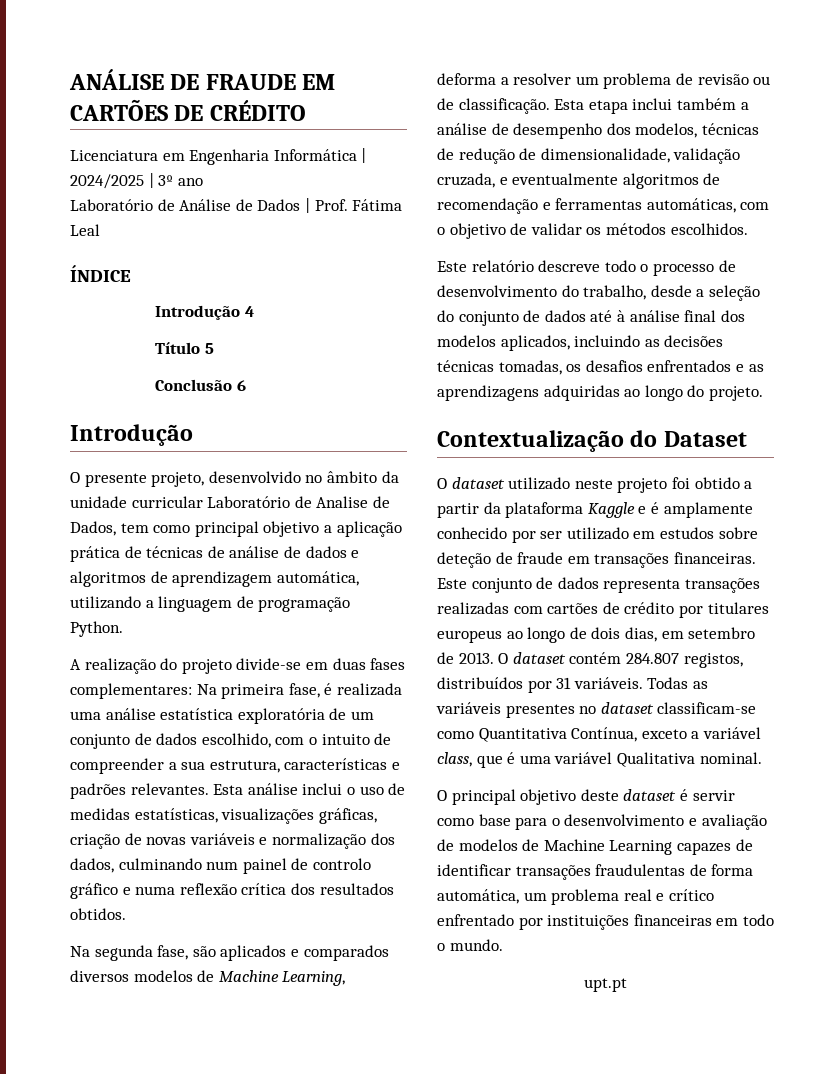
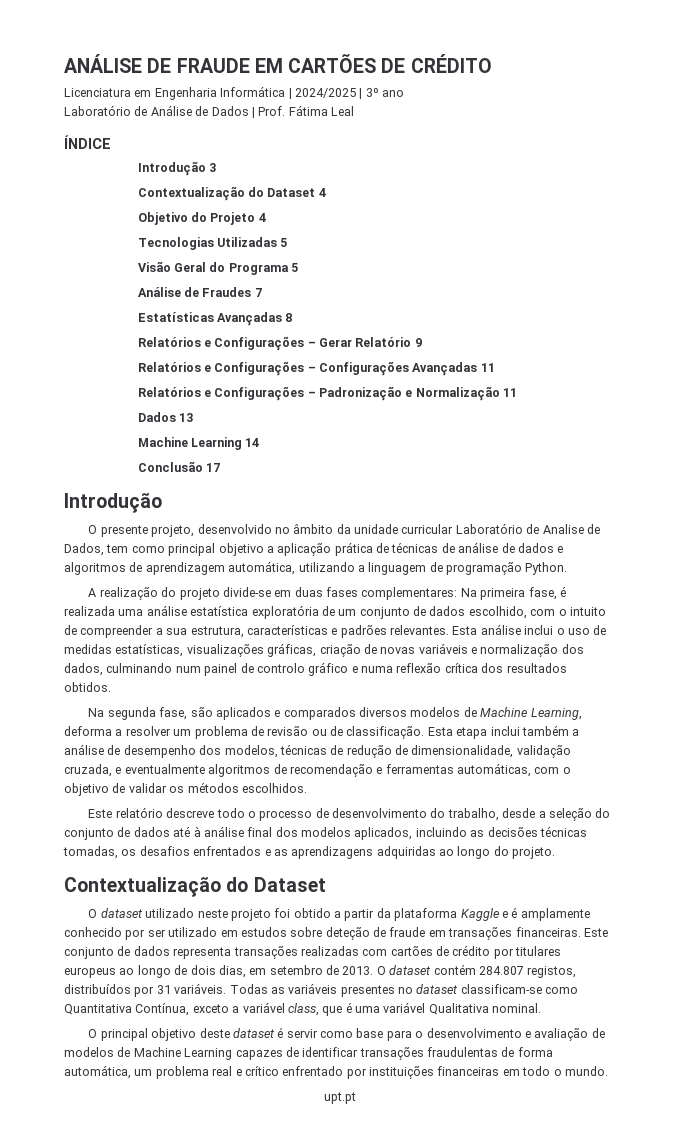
[244,306,254,317] [155,342,214,354] 4 // Título 5 -> [208,163,216,172] [137,186,326,201] [137,212,266,225] [137,237,288,250] [137,261,299,275] [137,287,262,297] [137,312,293,326] [137,336,422,351] [137,361,495,376] [137,386,518,401] [137,412,193,422] [137,437,260,450] 3 // Contextualização do Dataset 4 // Objetivo do Projeto 4 // Tecnologias Utilizadas 5 // Visão Geral do Programa 5 // Análise de Fraudes 7 // Estatísticas Avançadas 8 // Relatórios e Configurações – Gerar Relatório 9 // Relatórios e Configurações – Configurações Avançadas 11 // Relatórios e Configurações – Padronização e Normalização 11 // Dados 13 // Machine Learning 14
[236,380,246,391] 6 -> [205,463,220,472] 17

